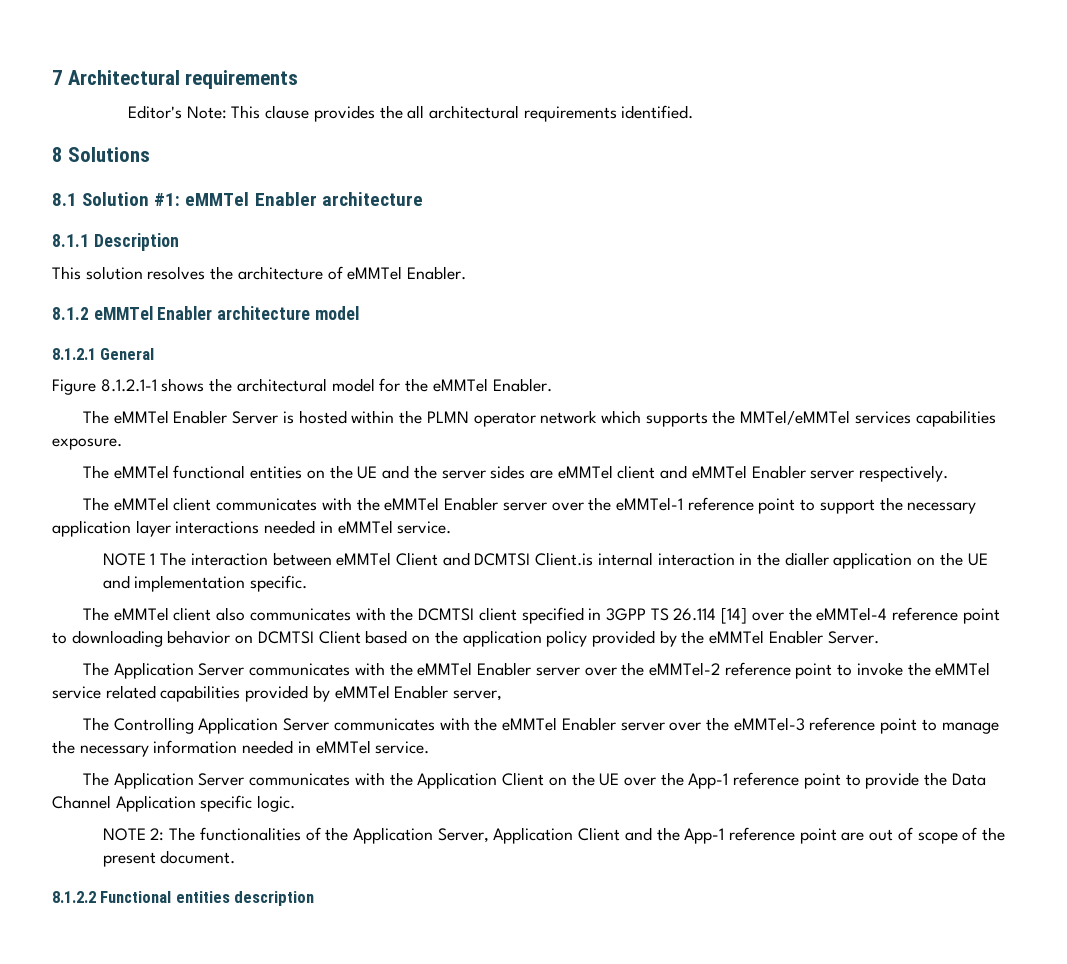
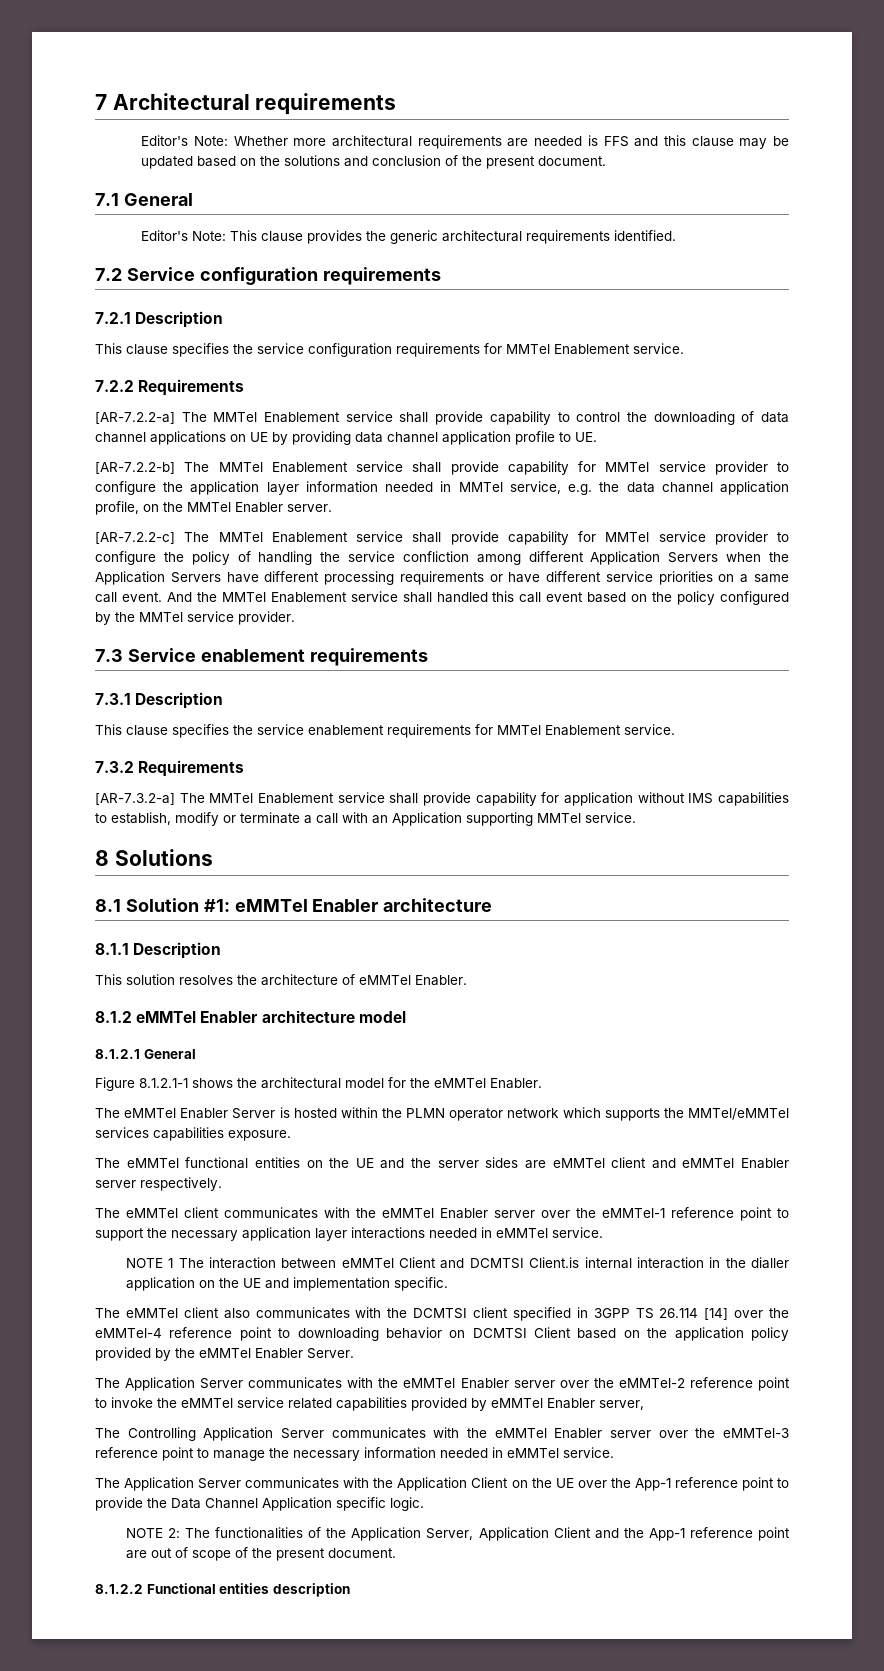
(299, 79) none -> [141,135,789,149] [141,155,607,169] [95,193,193,206] // Editor's Note: Whether more architectural requirements are needed is FFS and this clause may be updated based on the solutions and conclusion of the present document. // 7.1 General
[407,105,425,119] all -> [390,230,439,244] generic
(694, 112) none -> [95,267,441,285] [95,311,224,328] [95,343,684,357] [95,379,245,396] [95,411,789,425] [95,431,597,445] [95,461,789,475] [95,481,790,495] [95,501,332,515] [95,531,789,545] [95,551,789,565] [95,571,789,585] [95,591,789,605] [95,611,295,625] [95,648,428,666] [95,692,224,709] [95,724,675,738] [95,760,245,777] [95,792,789,806] [95,812,636,826] // 7.2 Service configuration requirements // 7.2.1 Description // This clause specifies the service configuration requirements for MMTel Enablement service. // 7.2.2 Requirements // [AR-7.2.2-a] The MMTel Enablement service shall provide capability to control the downloading of data channel applications on UE by providing data channel application profile to UE. // [AR-7.2.2-b] The MMTel Enablement service shall provide capability for MMTel service provider to configure the application layer information needed in MMTel service, e.g. the data channel application profile, on the MMTel Enabler server. // [AR-7.2.2-c] The MMTel Enablement service shall provide capability for MMTel service provider to configure the policy of handling the service confliction among different Application Servers when the Application Servers have different processing requirements or have different service priorities on a same call event. And the MMTel Enablement service shall handled this call event based on the policy configured by the MMTel service provider. // 7.3 Service enablement requirements // 7.3.1 Description // This clause specifies the service enablement requirements for MMTel Enablement service. // 7.3.2 Requirements // [AR-7.3.2-a] The MMTel Enablement service shall provide capability for application without IMS capabilities to establish, modify or terminate a call with an Application supporting MMTel service.

